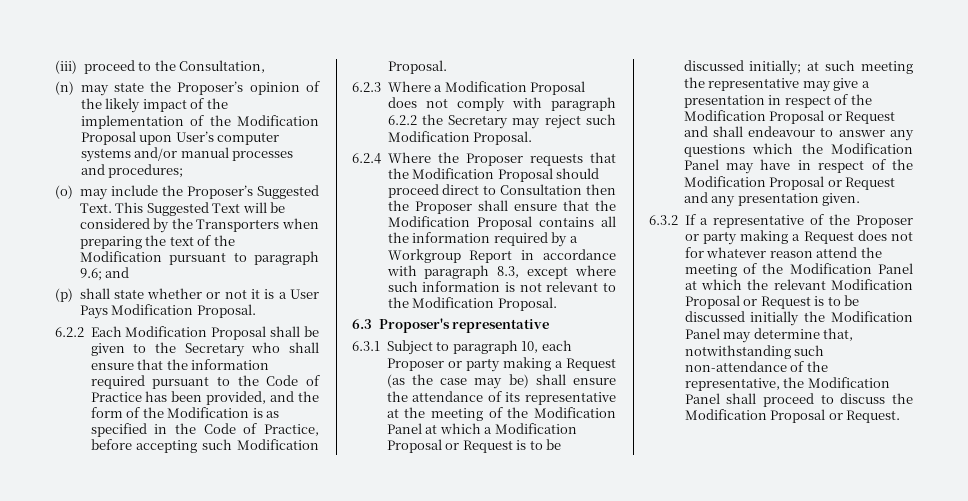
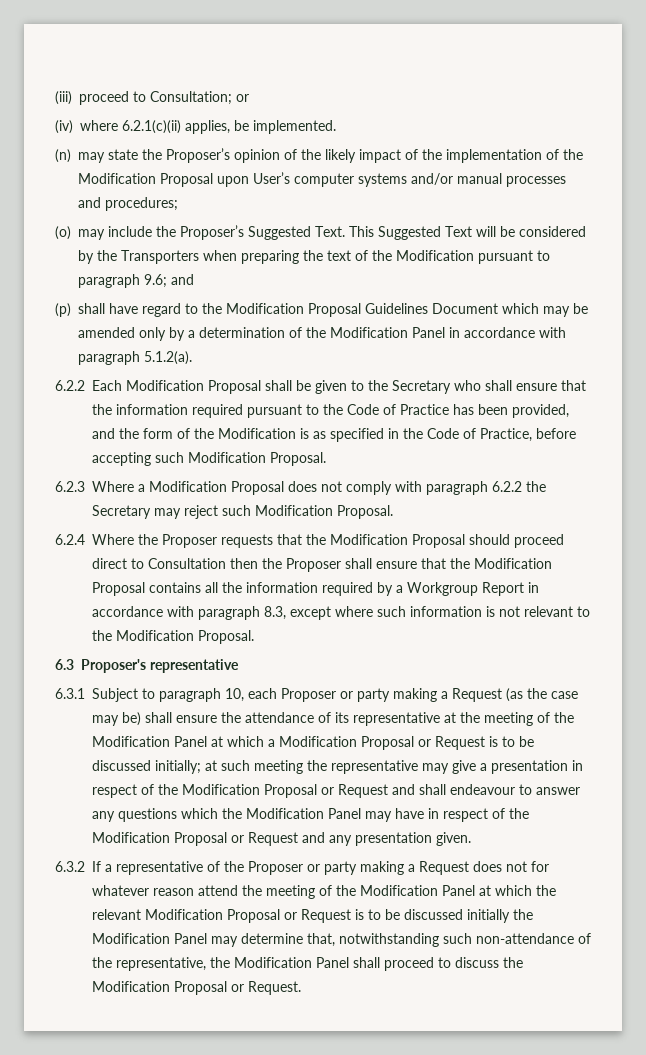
[154,60,266,73] the Consultation, -> [150,91,249,105] [55,120,336,134] Consultation; or // (iv) where 6.2.1(c)(ii) applies, be implemented.
[113,288,319,299] [79,304,256,319] state whether or not it is a User Pays Modification Proposal. -> [109,303,588,317] [78,327,566,341] [78,351,192,365] have regard to the Modification Proposal Guidelines Document which may be amended only by a determination of the Modification Panel in accordance with paragraph 5.1.2(a).

